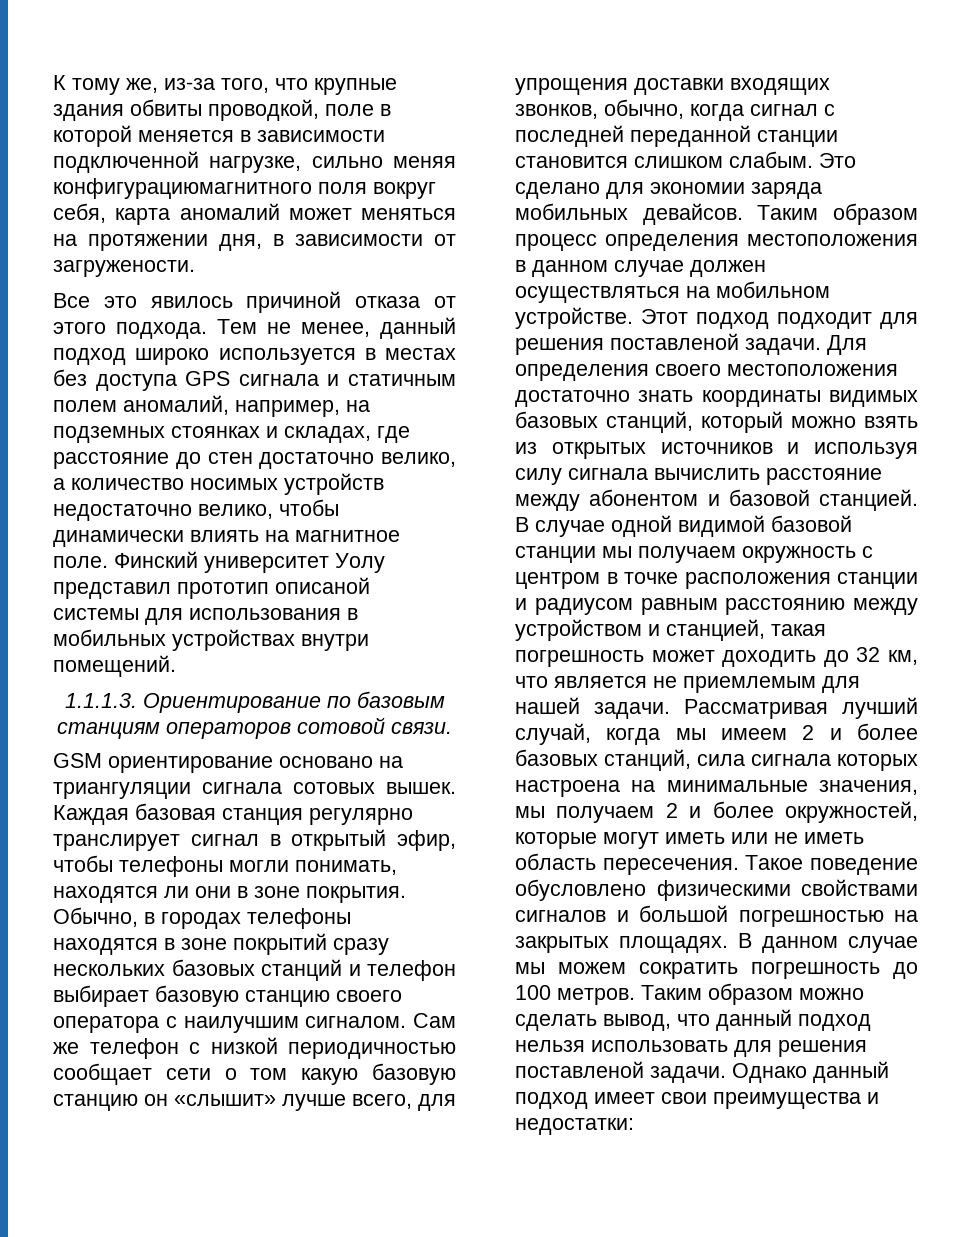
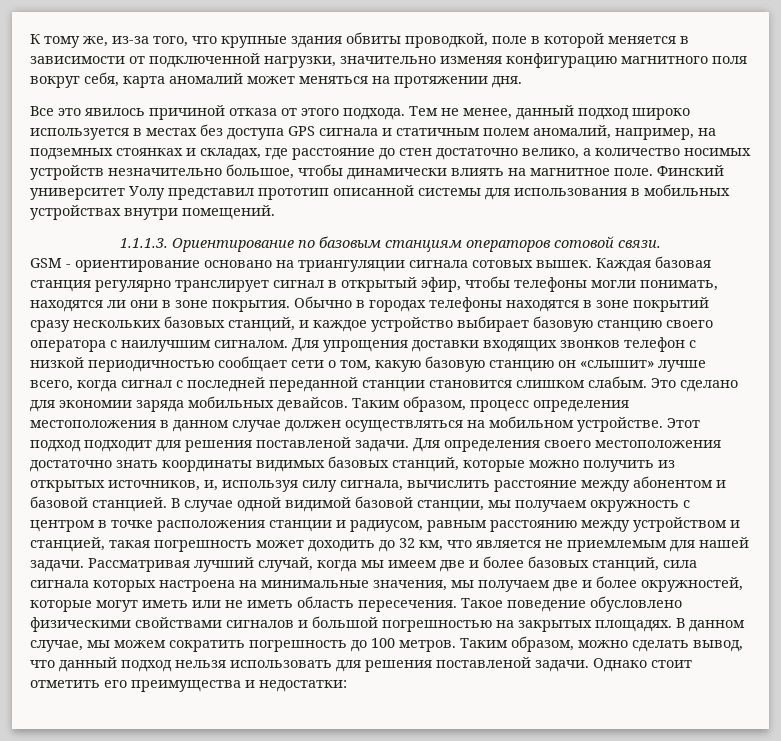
[53,151,456,173] [53,178,312,199] подключенной нагрузке, сильно меняя конфигурациюмагнитного -> [129,53,708,68] от подключенной нагрузки, значительно изменяя конфигурацию магнитного
[219,234,456,251] [53,260,195,277] дня, в зависимости от загружености. -> [492,76,522,88] дня.
[53,504,273,521] недостаточно велико, -> [108,164,294,179] незначительно большое,
[275,577,370,594] описаной -> [333,185,414,196] описанной
(102, 760) none -> [66,264,71,268] -
[53,907,138,927] Обычно, -> [294,296,352,308] Обычно
[261,959,456,981] станций и телефон -> [228,317,453,332] станций, и каждое устройство
[413,1013,456,1028] [53,1042,79,1054] Сам же -> [292,338,620,352] Для упрощения доставки входящих звонков
[250,1068,288,1080] том -> [340,360,371,371] том,
[418,1094,456,1111] [515,78,830,95] [515,99,684,119] для упрощения доставки входящих звонков, обычно, -> (73, 385) none
[833,203,918,225] образом -> [403,396,466,412] образом,
[701,411,918,433] [515,442,800,459] который можно взять из открытых источников и -> [463,460,675,472] [30,480,218,492] которые можно получить из открытых источников, и,
[568,468,648,480] сигнала -> [340,480,403,491] сигнала,
[515,546,596,563] станции -> [417,500,484,512] станции,
[534,598,633,615] радиусом -> [350,520,423,532] радиусом,
[802,725,815,740] 2 -> [440,560,465,572] две
[665,803,678,818] 2 -> [553,580,578,592] две
[848,936,918,953] случае -> [30,640,83,652] случае,
[708,983,793,1005] образом -> [511,636,574,652] образом,
[813,1061,889,1083] [515,1092,707,1109] данный подход имеет свои -> [651,660,692,668] [30,680,127,688] стоит отметить его

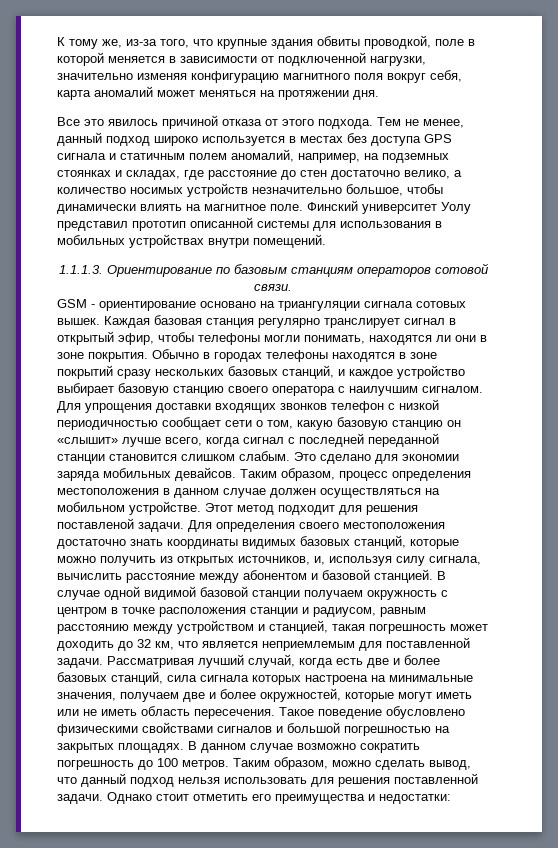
[30,440,81,452] подход -> [237,505,274,515] метод
[417,500,511,512] станции, мы -> [252,590,300,600] станции
[545,537,749,552] не приемлемым для нашей -> [262,637,470,651] неприемлемым для поставленной
[361,560,437,568] мы имеем -> [336,658,363,665] есть
[451,580,474,588] мы -> (116, 696) none
[30,640,166,652] случае, мы можем -> [250,743,356,753] случае возможно
[436,657,531,668] поставленой -> [394,773,478,784] поставленной

